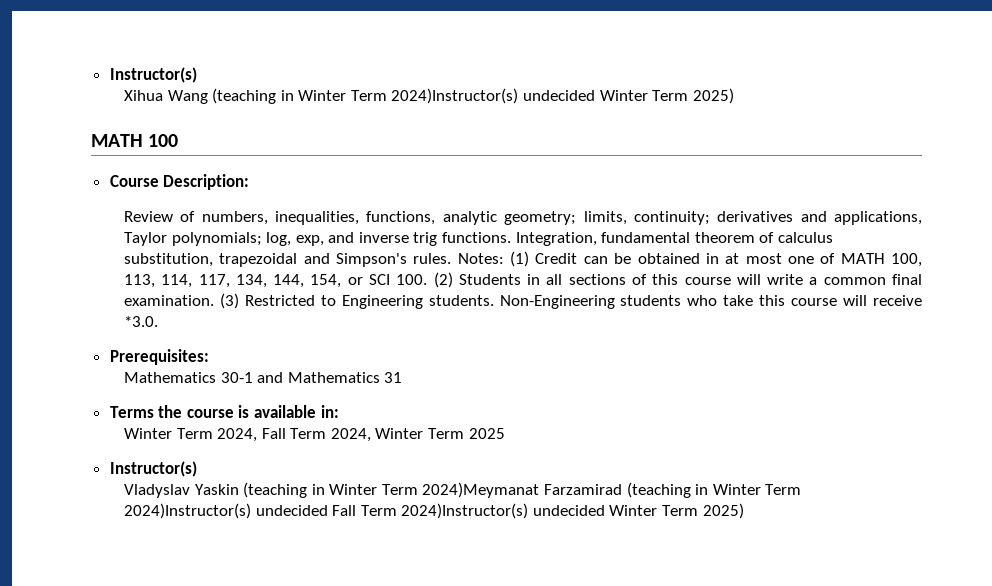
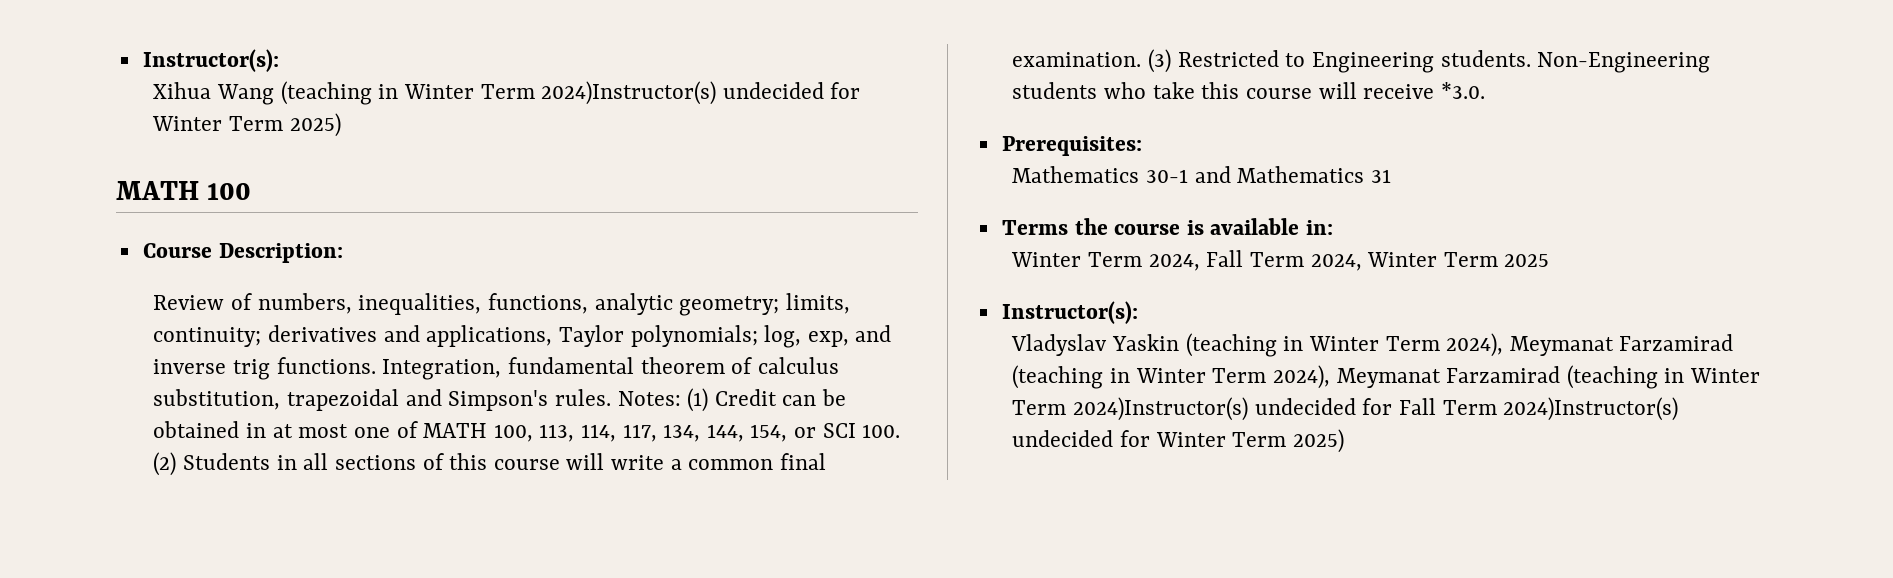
[109,67,197,83] Instructor(s) -> [142,49,279,72] Instructor(s):
(596, 95) none -> [830,82,861,99] for
[109,461,197,477] Instructor(s) -> [1001,301,1138,324] Instructor(s):
[422,482,540,498] 2024)Meymanat -> [1446,333,1734,357] [1012,365,1441,389] 2024), Meymanat Farzamirad (teaching in Winter Term 2024), Meymanat
(328, 510) none -> [1362,398,1393,415] for
(605, 510) none -> [1120,430,1151,447] for

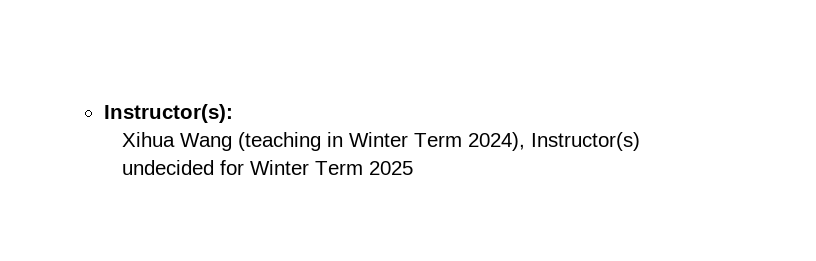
[541,81,861,105] [152,113,341,137] [116,181,252,200] [142,243,343,263] [153,293,850,316] [153,325,892,348] [153,357,839,380] [153,388,846,412] [153,421,901,442] [153,452,826,476] [1012,49,1711,73] [1012,82,1485,99] [1001,136,1142,156] [1012,166,1391,183] [1001,218,1334,235] [1011,250,1550,271] [1001,301,1138,324] [1011,333,1734,357] [1012,365,1760,389] [1012,397,1679,421] [1012,429,1344,453] 2024)Instructor(s) undecided for Winter Term 2025) // MATH 100 // Course Description: // Review of numbers, inequalities, functions, analytic geometry; limits, continuity; derivatives and applications, Taylor polynomials; log, exp, and inverse trig functions. Integration, fundamental theorem of calculus substitution, trapezoidal and Simpson's rules. Notes: (1) Credit can be obtained in at most one of MATH 100, 113, 114, 117, 134, 144, 154, or SCI 100. (2) Students in all sections of this course will write a common final examination. (3) Restricted to Engineering students. Non-Engineering students who take this course will receive *3.0. // Prerequisites: // Mathematics 30-1 and Mathematics 31 // Terms the course is available in: // Winter Term 2024, Fall Term 2024, Winter Term 2025 // Instructor(s): // Vladyslav Yaskin (teaching in Winter Term 2024), Meymanat Farzamirad (teaching in Winter Term 2024), Meymanat Farzamirad (teaching in Winter Term 2024)Instructor(s) undecided for Fall Term 2024)Instructor(s) undecided for Winter Term 2025) -> [467,132,640,151] [121,160,413,175] 2024), Instructor(s) undecided for Winter Term 2025

